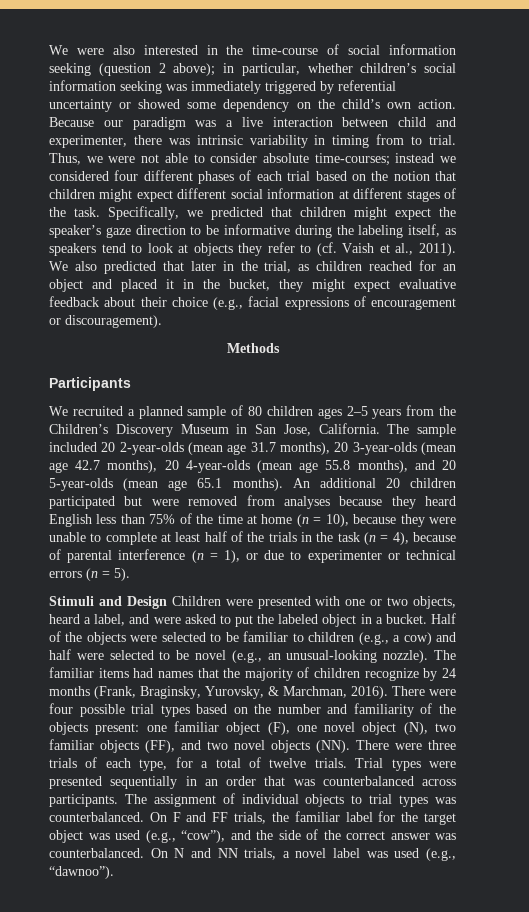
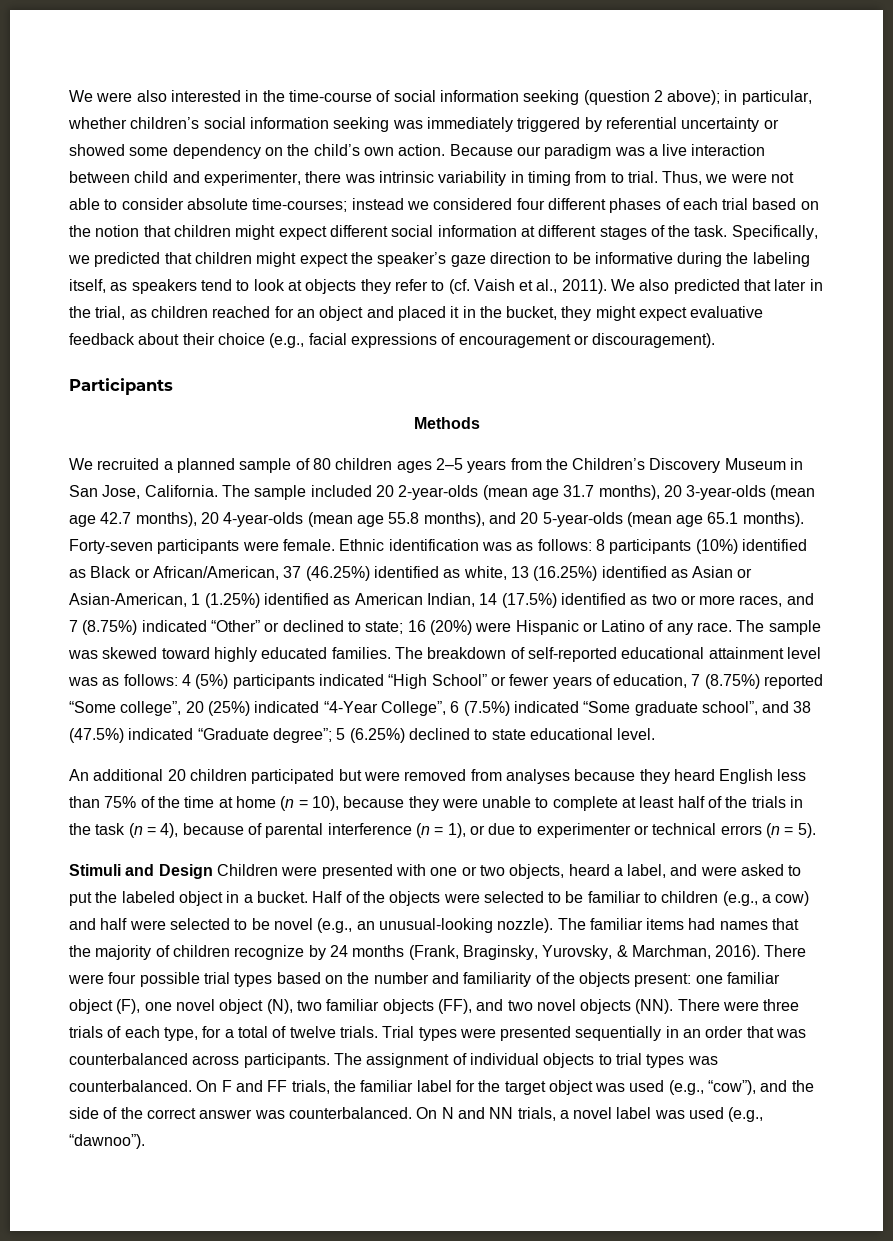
(162, 321) none -> [69,378,173,395] // Participants
[49,377,131,391] // Participants -> (480, 423) none
(283, 484) none -> [69,539,807,554] [69,566,753,581] [69,593,814,608] [69,620,821,635] [68,647,821,662] [68,674,824,689] [69,701,812,716] [69,728,656,743] Forty-seven participants were female. Ethnic identification was as follows: 8 participants (10%) identified as Black or African/American, 37 (46.25%) identified as white, 13 (16.25%) identified as Asian or Asian-American, 1 (1.25%) identified as American Indian, 14 (17.5%) identified as two or more races, and 7 (8.75%) indicated “Other” or declined to state; 16 (20%) were Hispanic or Latino of any race. The sample was skewed toward highly educated families. The breakdown of self-reported educational attainment level was as follows: 4 (5%) participants indicated “High School” or fewer years of education, 7 (8.75%) reported “Some college”, 20 (25%) indicated “4-Year College”, 6 (7.5%) indicated “Some graduate school”, and 38 (47.5%) indicated “Graduate degree”; 5 (6.25%) declined to state educational level. //

